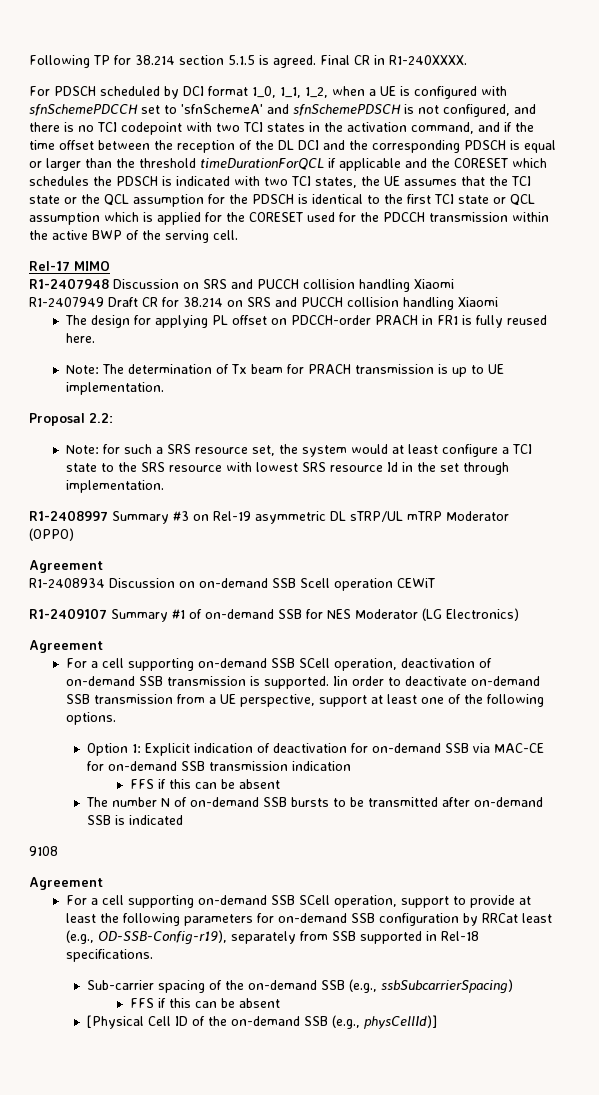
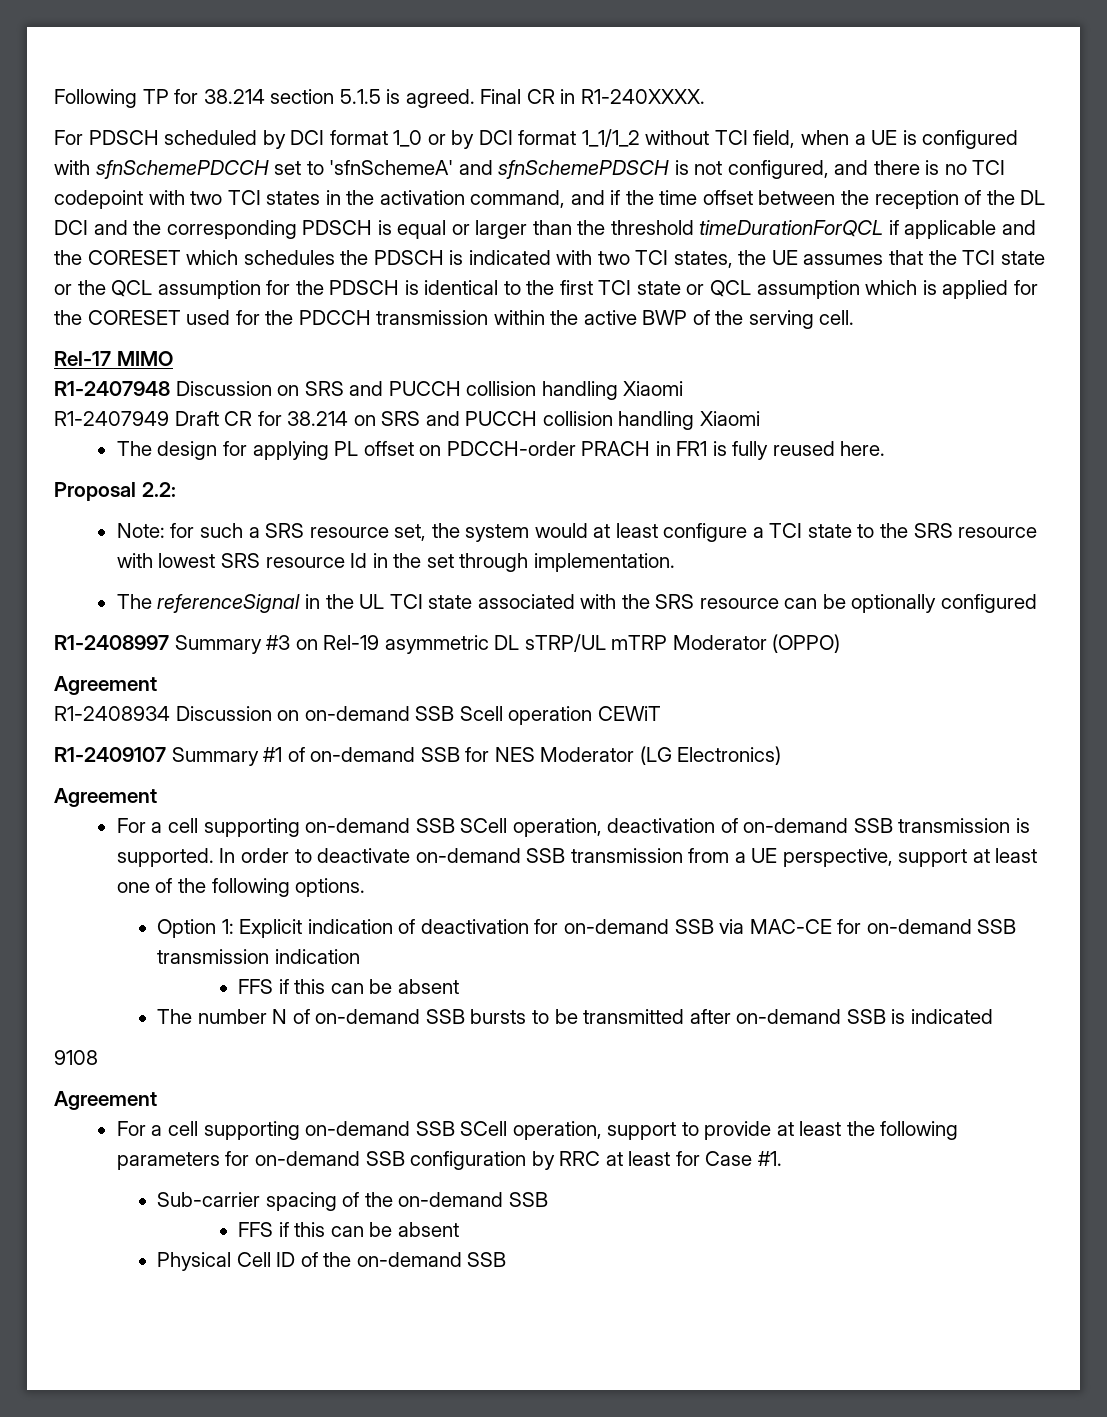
[252,86,328,98] 1_0, 1_1, 1_2, -> [393,129,796,149] 1_0 or by DCI format 1_1/1_2 without TCI field,
[65,364,504,377] [65,382,164,395] // Note: The determination of Tx beam for PRACH transmission is up to UE implementation. -> (886, 448) none
(164, 486) none -> [116,594,1037,613] // The referenceSignal in the UL TCI state associated with the SRS resource can be optionally configured
[332,676,348,686] Iin -> [219,848,236,863] In
[481,913,552,923] [65,930,479,945] [65,949,153,962] RRCat least (e.g., OD-SSB-Config-r19), separately from SSB supported in Rel-18 specifications. -> [559,1151,782,1166] RRC at least for Case #1.
[349,979,514,994] [129,998,280,1008] [87,1015,145,1029] (e.g., ssbSubcarrierSpacing) // FFS if this can be absent // [Physical -> [237,1222,459,1237] [157,1252,232,1271] // FFS if this can be absent // Physical
[332,1015,438,1029] (e.g., physCellId)] -> (507, 1259) none

